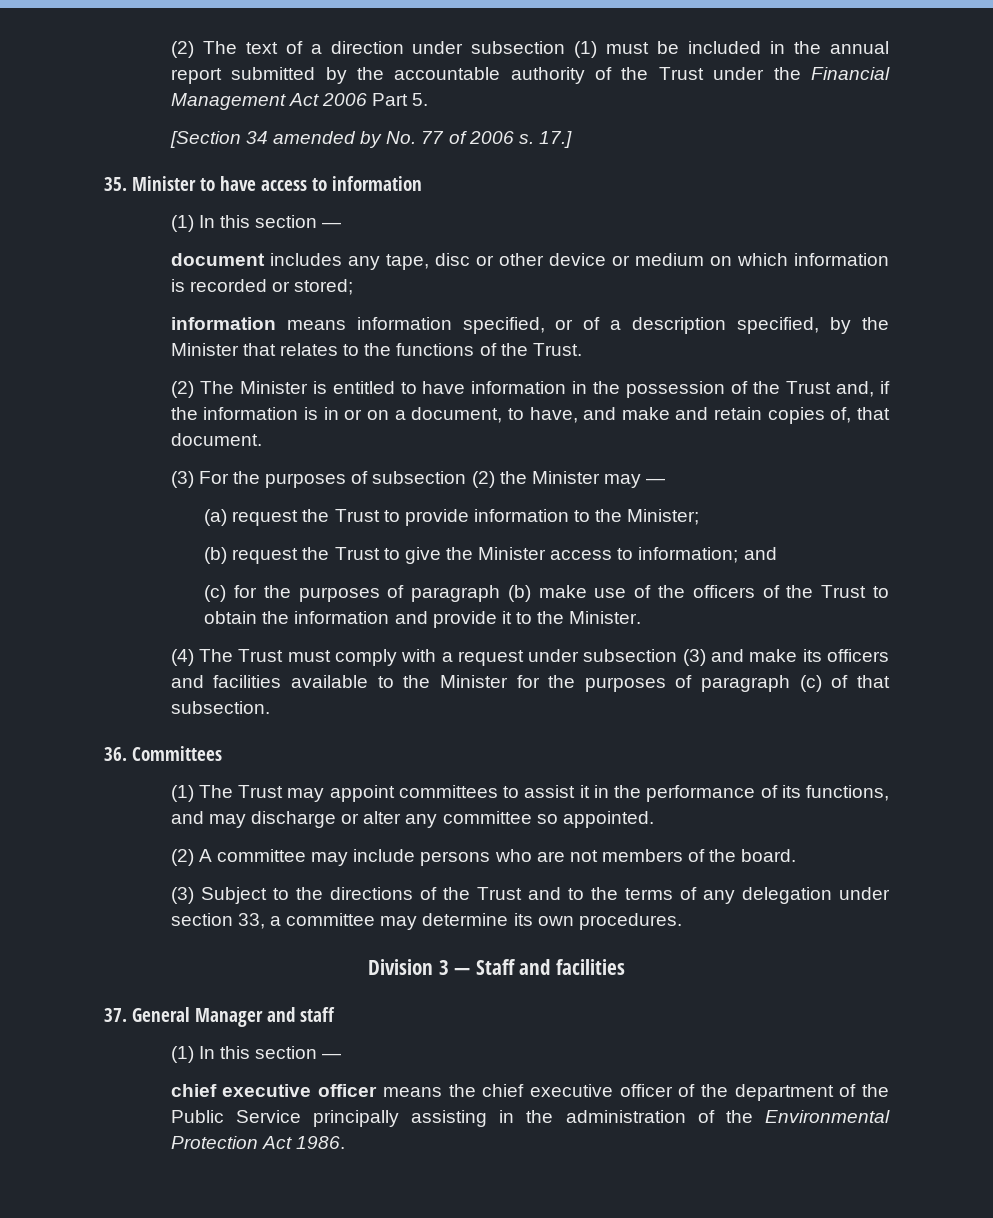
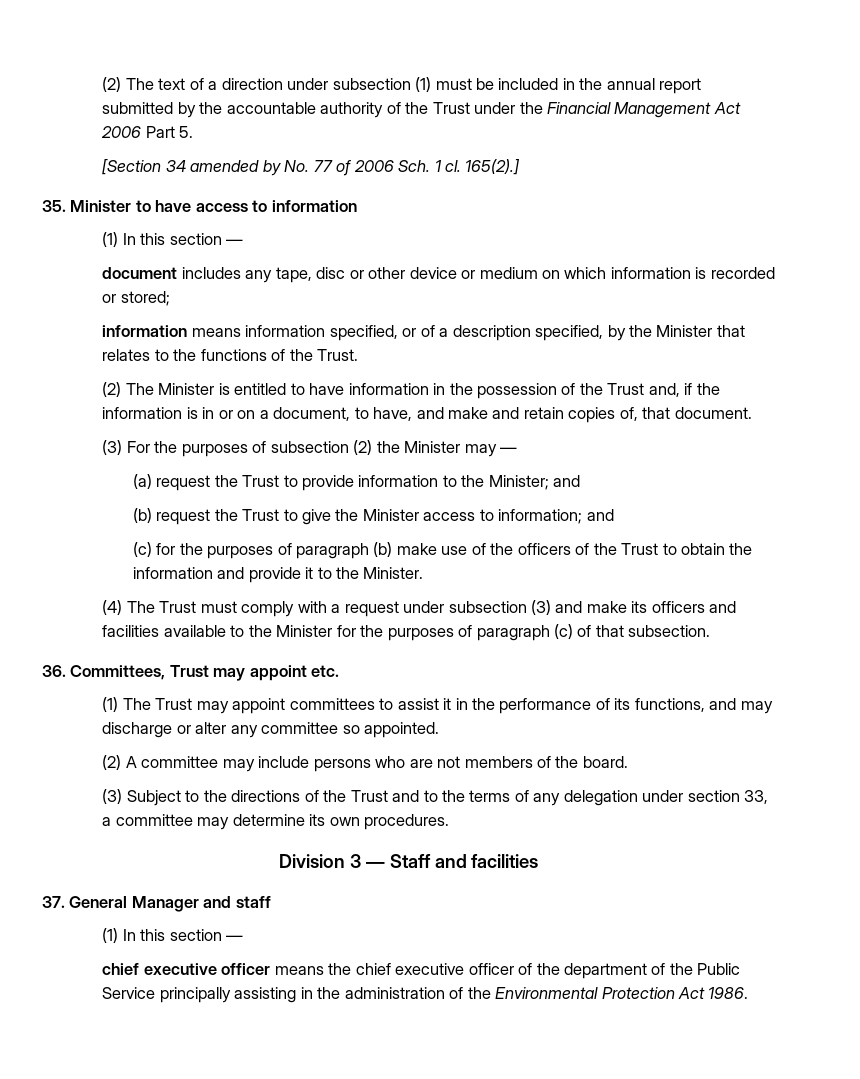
[518,131,572,148] s. 17.] -> [398,159,521,175] Sch. 1 cl. 165(2).]
(700, 517) none -> [553,475,581,487] and
[132,746,222,761] Committees -> [70,665,340,681] Committees, Trust may appoint etc.

